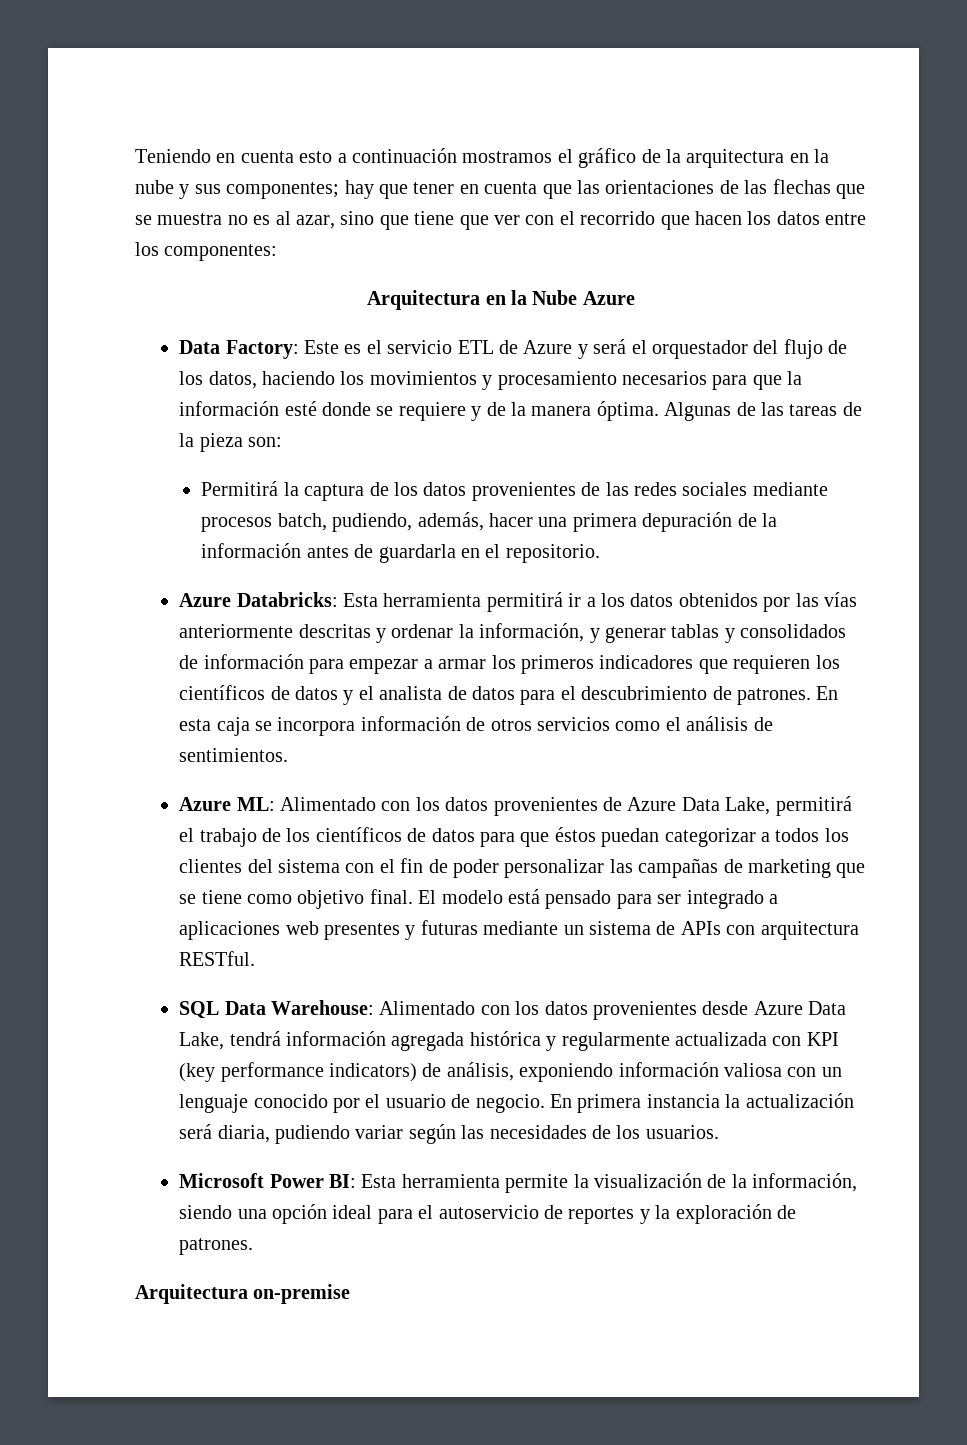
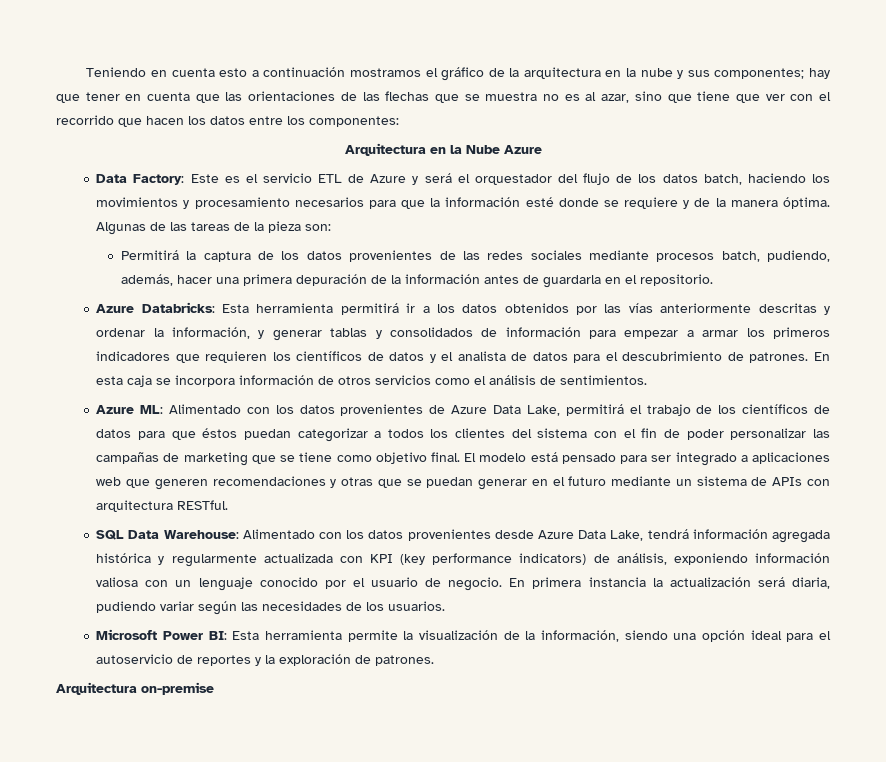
[208,371,257,389] datos, -> [662,174,742,185] datos batch,
[324,920,478,940] presentes y futuras -> [126,476,607,490] que generen recomendaciones y otras que se puedan generar en el futuro

